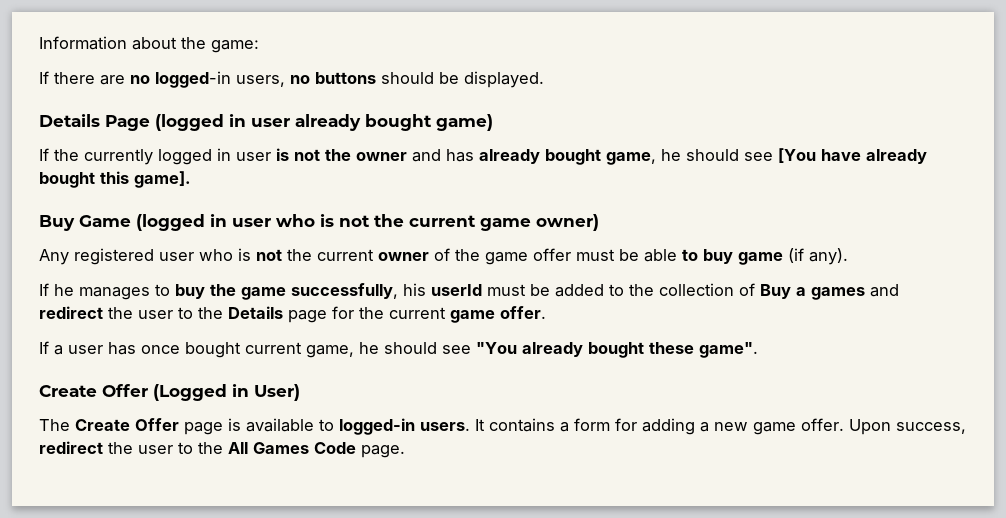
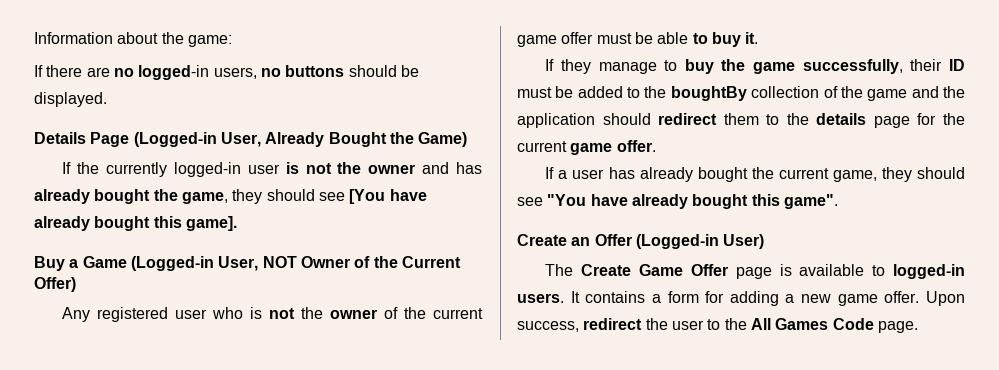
[155,114,493,131] (logged in user already bought game) -> [133,132,468,147] (Logged-in User, Already Bought the Game)
[158,148,231,165] logged in -> [173,162,241,177] logged-in
[606,149,681,165] game, he -> [153,189,263,204] the game, they
[79,214,599,231] Game (logged in user who is not the current game owner) -> [69,256,461,271] [34,277,76,292] a Game (Logged-in User, NOT Owner of the Current Offer)
[317,249,374,261] current -> (324, 313) none
(480, 255) none -> [433,308,484,319] current
[738,248,848,265] [39,283,150,300] game (if any). // If he manages -> [745,32,759,44] [545,59,657,74] it. // If they manage
[403,283,482,296] his userId -> [910,59,965,71] their ID
(654, 290) none -> [670,86,747,101] boughtBy
[760,284,899,300] [39,306,283,319] Buy a games and redirect the user to the Details -> [840,86,965,101] [517,113,867,128] the game and the application should redirect them to the details
[141,342,241,358] once bought -> [639,167,774,182] already bought the
[359,342,379,354] he -> [881,167,912,182] they
[522,342,694,358] already bought these -> [590,194,780,209] have already bought this
[102,384,249,401] Offer (Logged in -> [571,234,719,249] an Offer (Logged-in
(130, 425) none -> [639,264,684,276] Game

